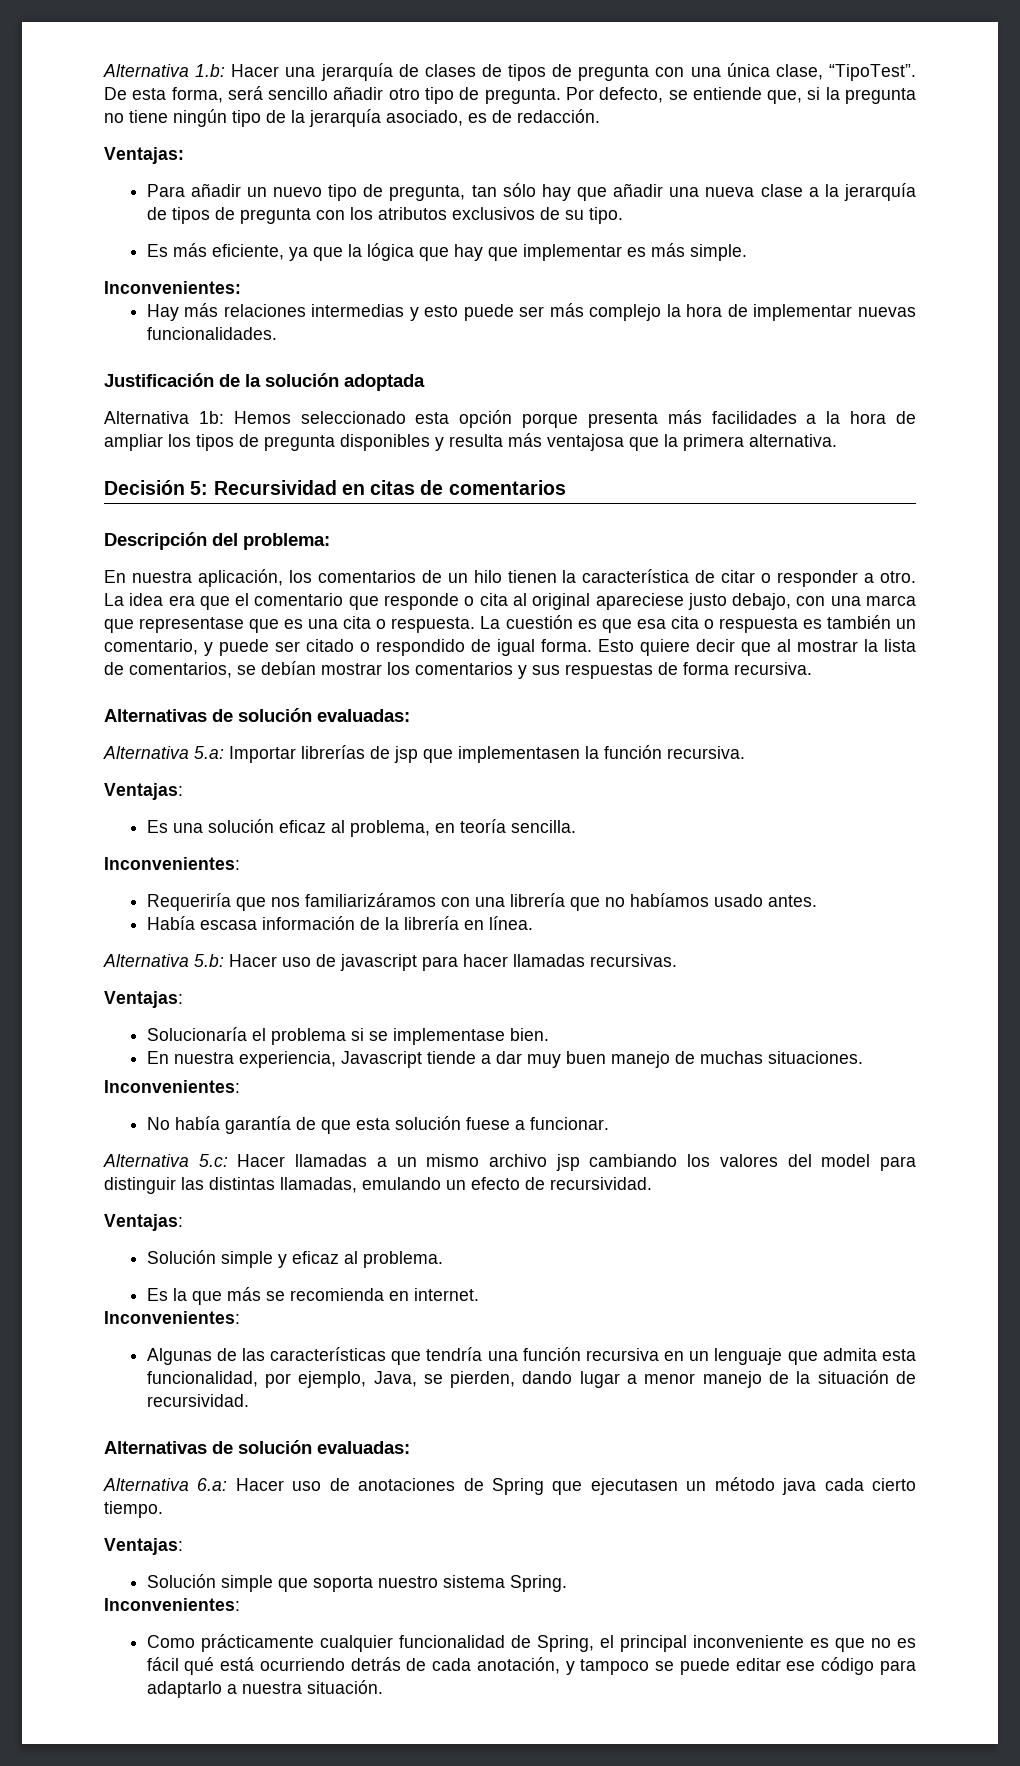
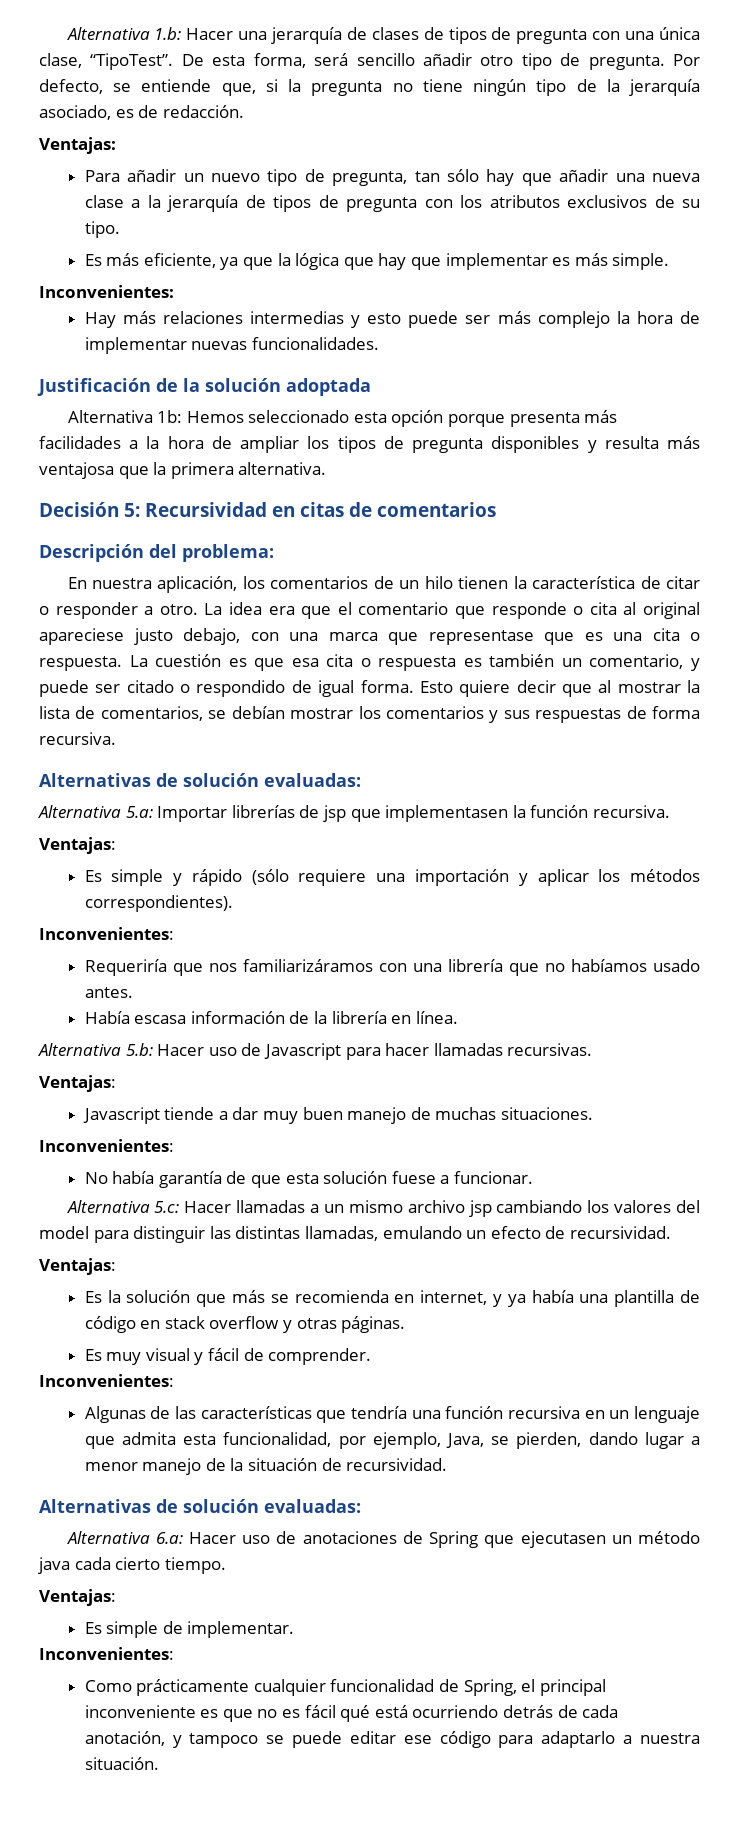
[172,819,576,837] una solución eficaz al problema, en teoría sencilla. -> [111,869,700,886] [84,895,233,912] simple y rápido (sólo requiere una importación y aplicar los métodos correspondientes).
[340,954,417,971] javascript -> [263,1043,341,1060] Javascript
[146,1027,549,1045] [146,1051,336,1068] Solucionaría el problema si se implementase bien. // En nuestra experiencia, -> (116, 1083) none
[146,1250,443,1268] // Solución simple y eficaz al problema. -> (116, 1266) none
(187, 1294) none -> [126,1290,191,1303] solución
[413,1288,479,1301] internet. -> [420,1290,700,1307] [84,1316,406,1333] [84,1348,372,1365] internet, y ya había una plantilla de código en stack overflow y otras páginas. // Es muy visual y fácil de comprender.
[146,1574,567,1592] Solución simple que soporta nuestro sistema Spring. -> [84,1621,295,1638] Es simple de implementar.

